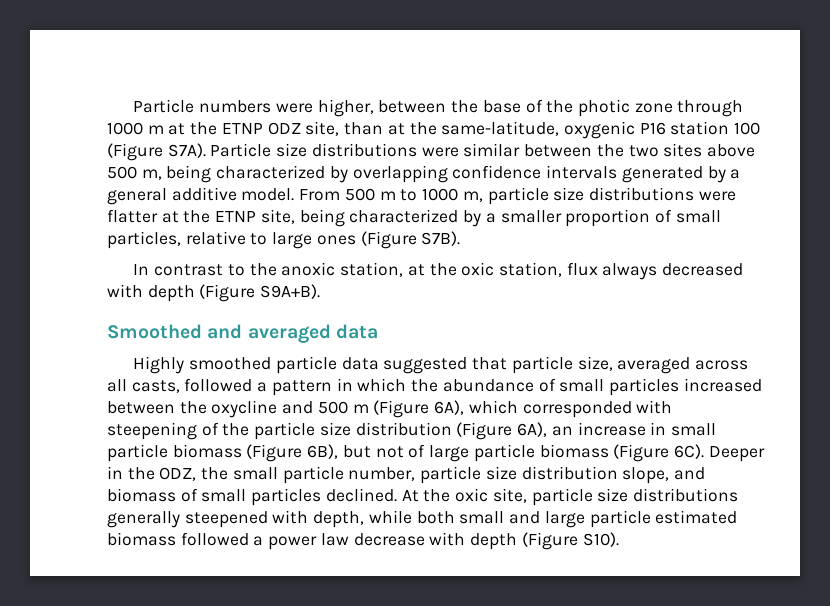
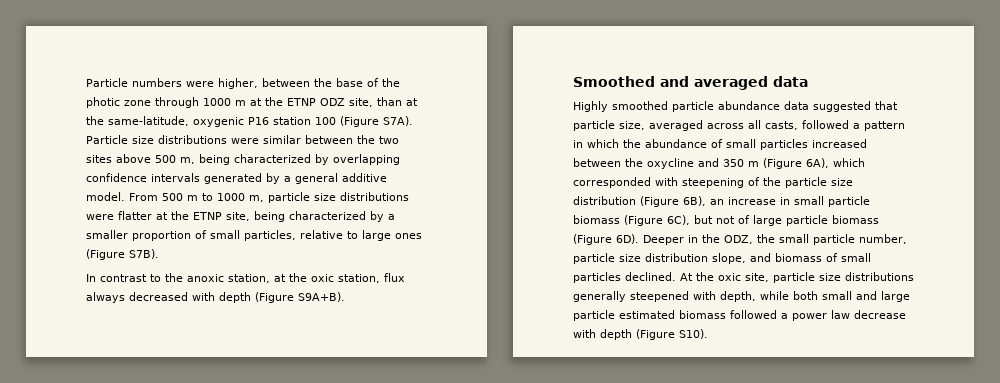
(337, 365) none -> [718,101,780,110] abundance
[317,401,348,414] 500 -> [723,159,744,167] 350
[517,422,548,437] 6A), -> [683,196,706,206] 6B),
[307,444,339,459] 6B), -> [667,215,690,225] 6C),
[673,444,704,459] 6C). -> [616,234,639,244] 6D).

